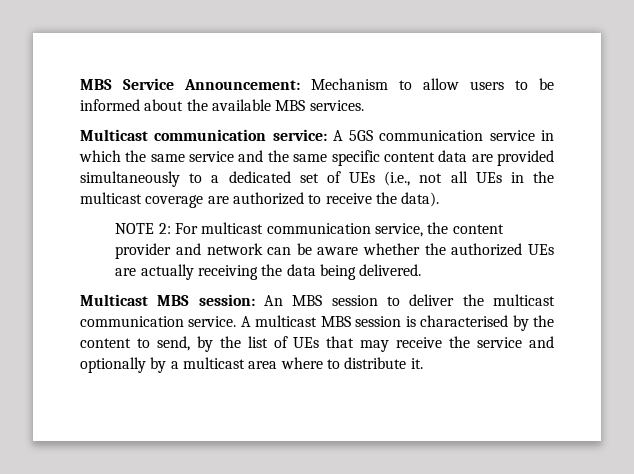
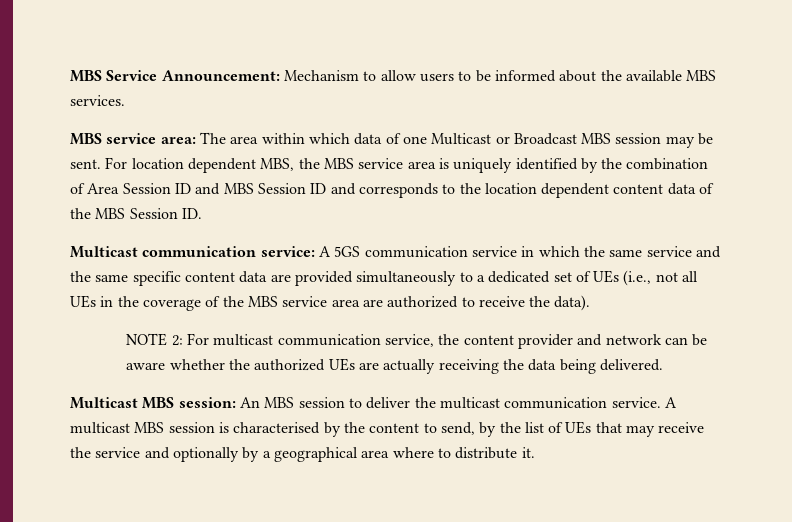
(364, 105) none -> [70,132,714,148] [70,157,709,173] [70,183,715,198] [70,208,202,219] // MBS service area: The area within which data of one Multicast or Broadcast MBS session may be sent. For location dependent MBS, the MBS service area is uniquely identified by the combination of Area Session ID and MBS Session ID and corresponds to the location dependent content data of the MBS Session ID.
[80,192,204,208] multicast coverage -> [142,296,360,311] coverage of the MBS service area
[182,357,245,369] multicast -> [273,447,358,462] geographical

